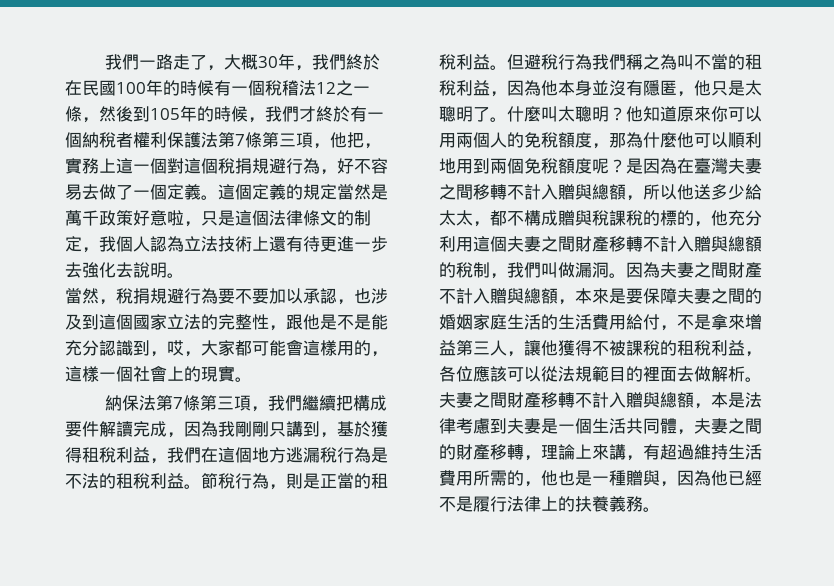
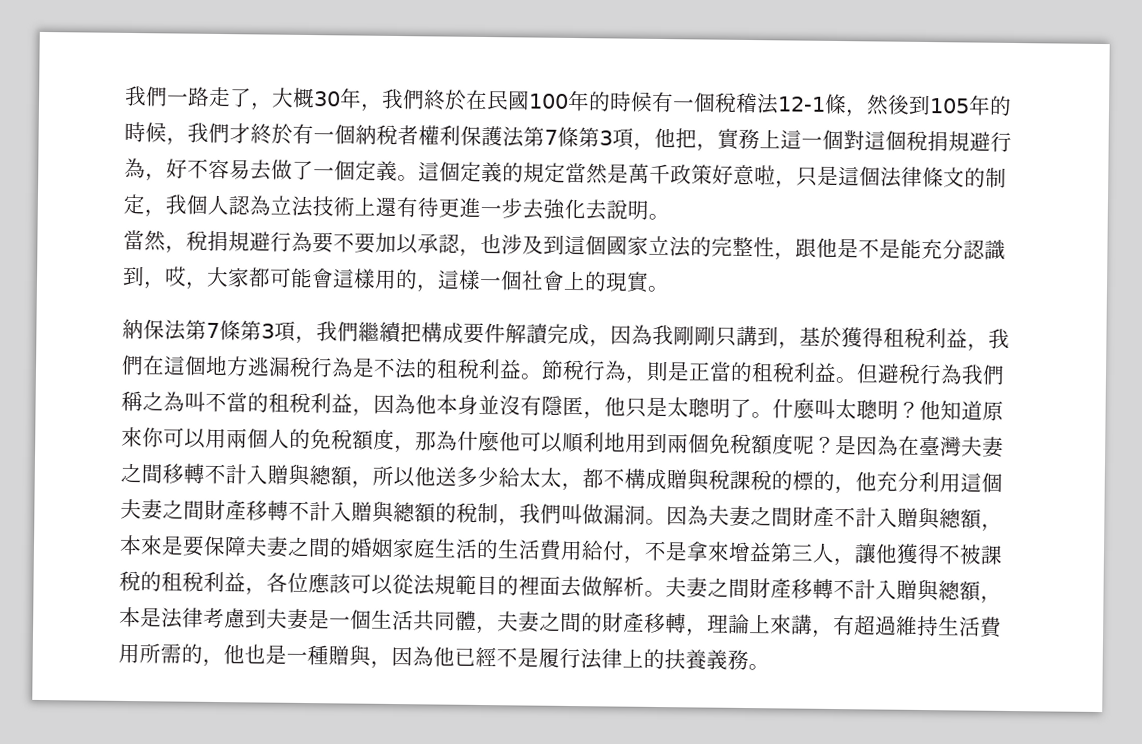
[316,80,370,96] 12之一 -> [777,96,826,112] 12-1
[279,133,296,147] 三 -> [599,130,613,146] 3
[217,396,235,410] 三 -> [261,323,275,339] 3

